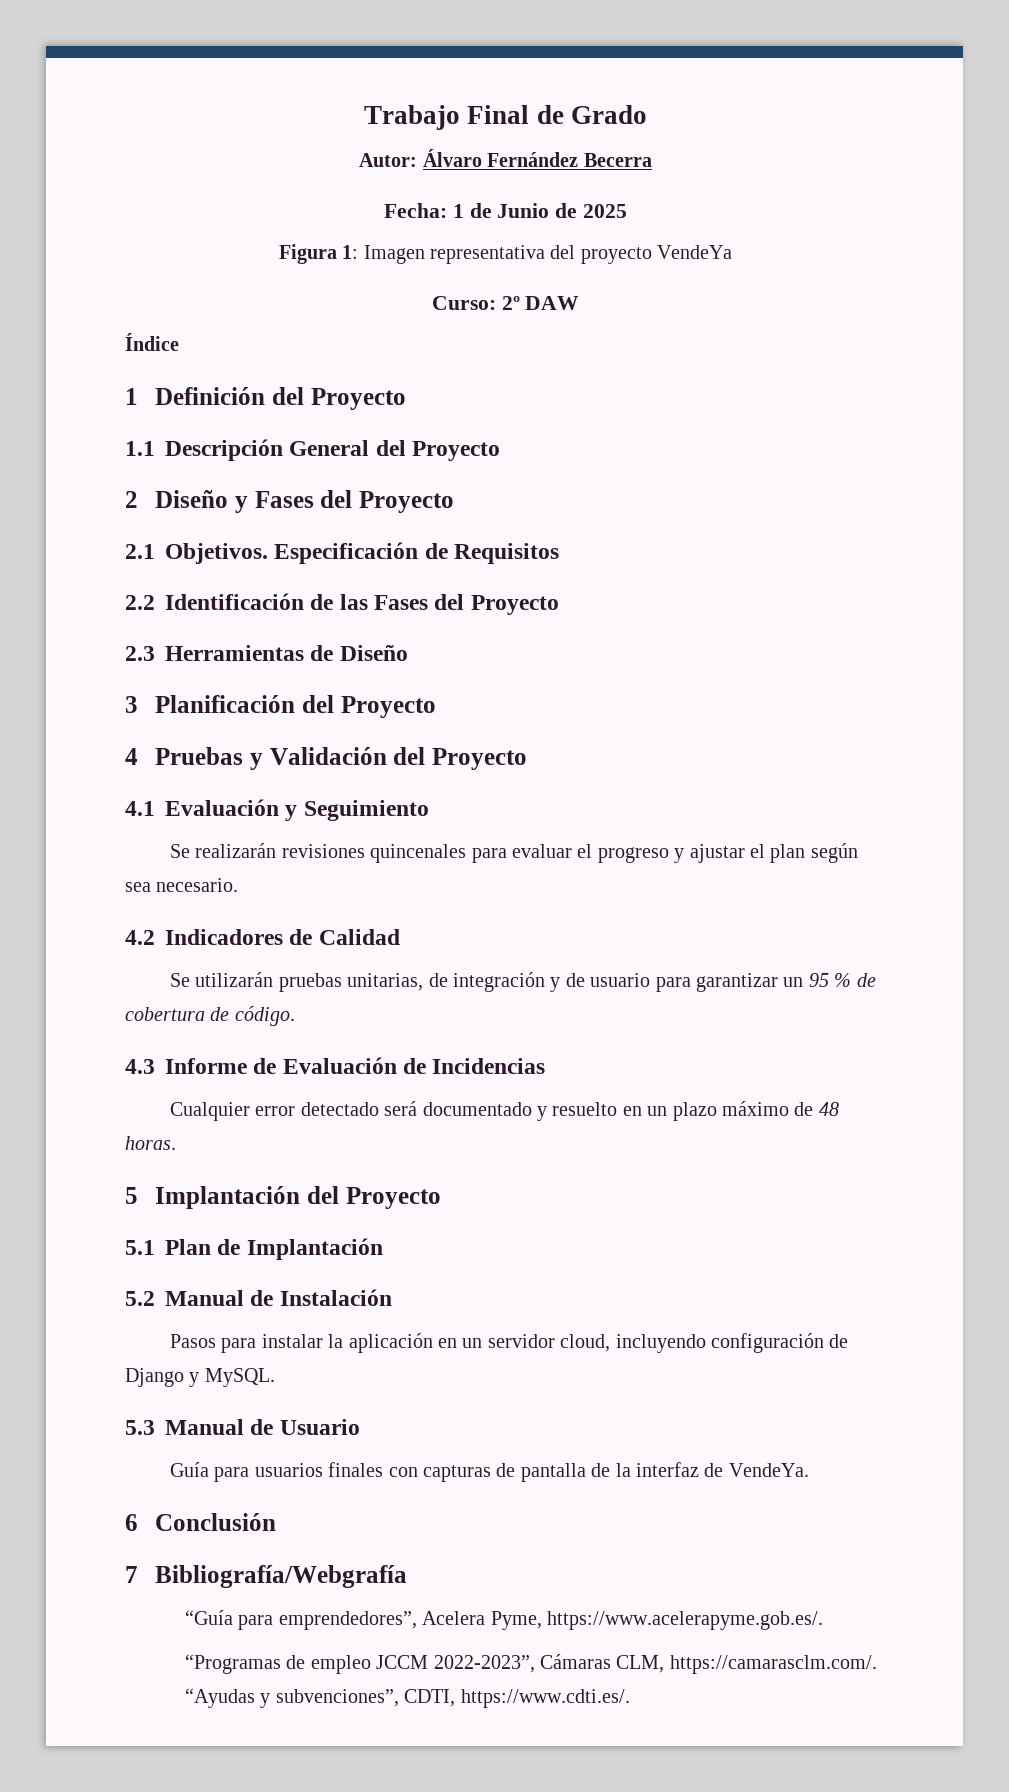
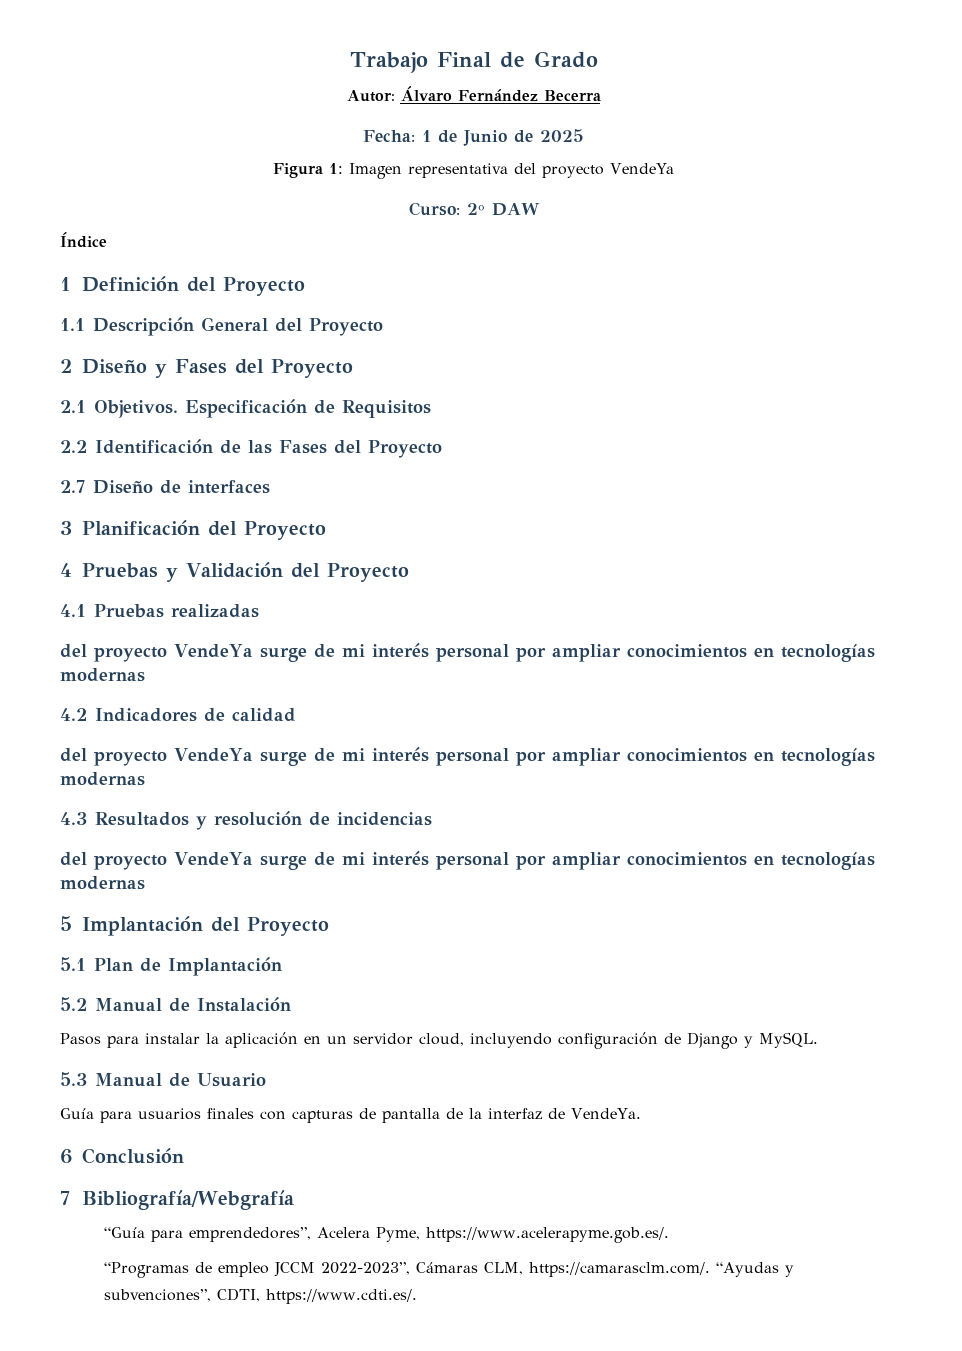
[125,645,408,661] 2.3 Herramientas de Diseño -> [60,480,270,494] 2.7 Diseño de interfaces
[165,799,429,821] [169,843,858,863] [125,878,239,892] [125,929,400,945] [169,972,876,992] [125,1006,295,1026] [125,1057,546,1074] [169,1101,839,1121] [125,1136,176,1150] Evaluación y Seguimiento // Se realizarán revisiones quincenales para evaluar el progreso y ajustar el plan según sea necesario. // 4.2 Indicadores de Calidad // Se utilizarán pruebas unitarias, de integración y de usuario para garantizar un 95 % de cobertura de código. // 4.3 Informe de Evaluación de Incidencias // Cualquier error detectado será documentado y resuelto en un plazo máximo de 48 horas. -> [94,604,259,618] [60,643,875,662] [60,668,145,682] [60,708,296,722] [60,747,875,766] [60,772,145,786] [60,811,432,830] [60,851,875,870] [60,876,145,890] Pruebas realizadas // del proyecto VendeYa surge de mi interés personal por ampliar conocimientos en tecnologías modernas // 4.2 Indicadores de calidad // del proyecto VendeYa surge de mi interés personal por ampliar conocimientos en tecnologías modernas // 4.3 Resultados y resolución de incidencias // del proyecto VendeYa surge de mi interés personal por ampliar conocimientos en tecnologías modernas

